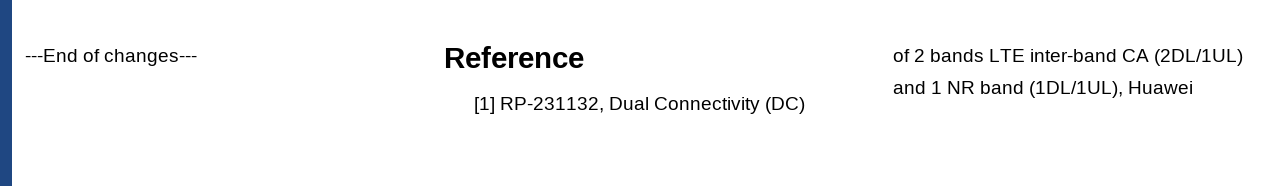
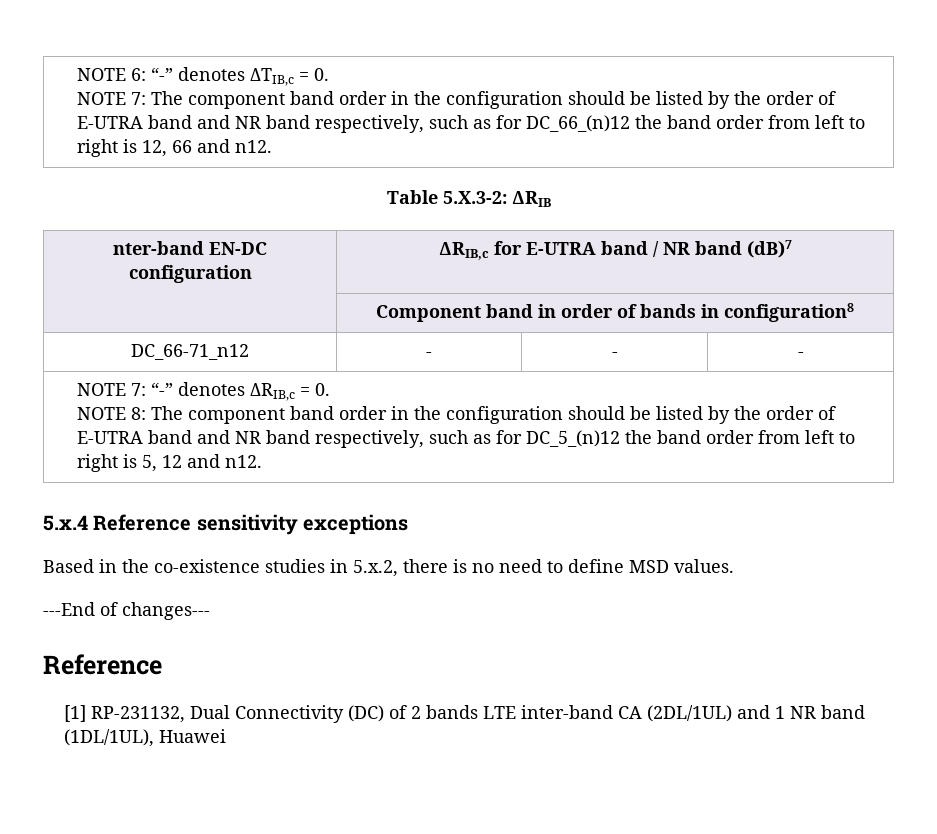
(25, 55) none -> [77,67,330,86] [77,91,837,109] [77,115,866,133] [77,139,273,157] [386,190,551,207] [112,241,267,255] [128,265,252,283] [438,240,792,260] [376,303,854,322] [131,344,249,360] [426,352,432,357] [611,352,618,357] [797,352,804,357] [77,382,331,401] [77,406,837,424] [77,430,856,448] [77,454,263,472] [43,514,409,535] [43,559,734,577] NOTE 6: “-” denotes ΔTIB,c = 0. // NOTE 7: The component band order in the configuration should be listed by the order of E-UTRA band and NR band respectively, such as for DC_66_(n)12 the band order from left to right is 12, 66 and n12. // Table 5.X.3-2: ΔRIB // nter-band EN-DC configuration | ΔRIB,c for E-UTRA band / NR band (dB)7 // | Component band in order of bands in configuration8 // DC_66-71_n12 | - | - | - // NOTE 7: “-” denotes ΔRIB,c = 0. // NOTE 8: The component band order in the configuration should be listed by the order of E-UTRA band and NR band respectively, such as for DC_5_(n)12 the band order from left to right is 5, 12 and n12. // 5.x.4 Reference sensitivity exceptions // Based in the co-existence studies in 5.x.2, there is no need to define MSD values. //

